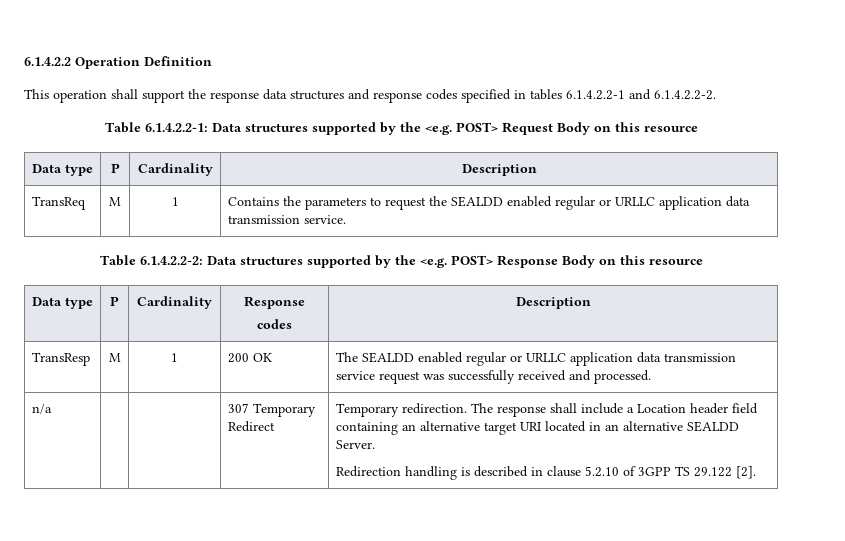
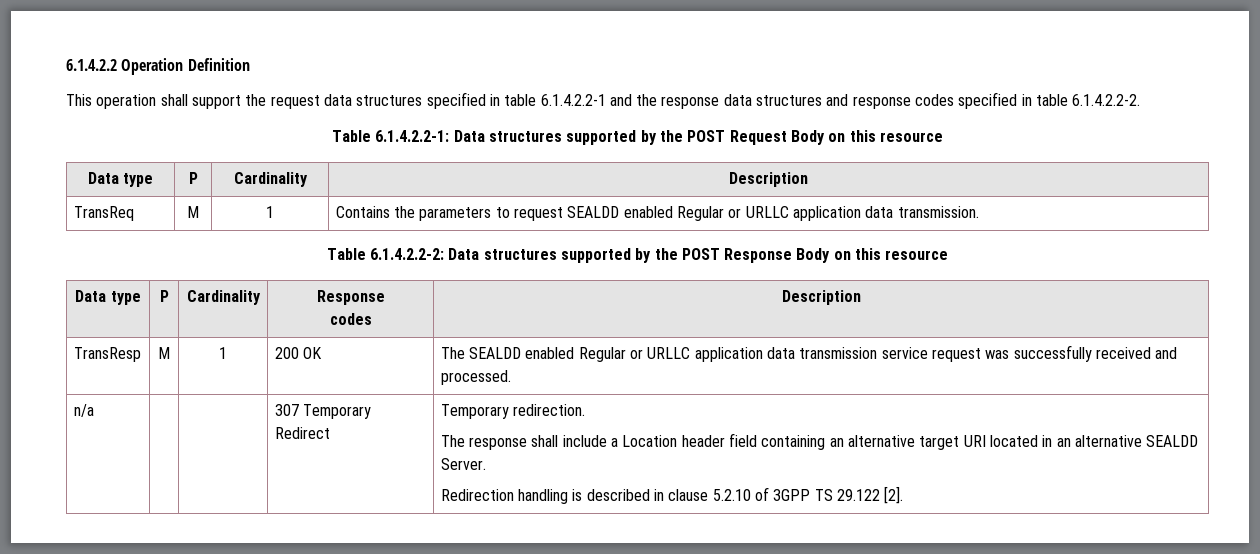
(206, 94) none -> [270,92,658,109] request data structures specified in table 6.1.4.2.2-1 and the
[530,89,651,100] tables 6.1.4.2.2-1 and -> [1036,94,1069,106] table
[424,122,498,135] <e.g. POST> -> [687,130,726,142] POST
[428,196,750,210] [227,215,346,224] the SEALDD enabled regular or URLLC application data transmission service. -> [567,206,979,221] SEALDD enabled Regular or URLLC application data transmission.
[419,255,493,268] <e.g. POST> -> [681,248,720,260] POST
[465,352,506,366] regular -> [578,347,626,362] Regular
(467, 408) none -> (586, 410) //

